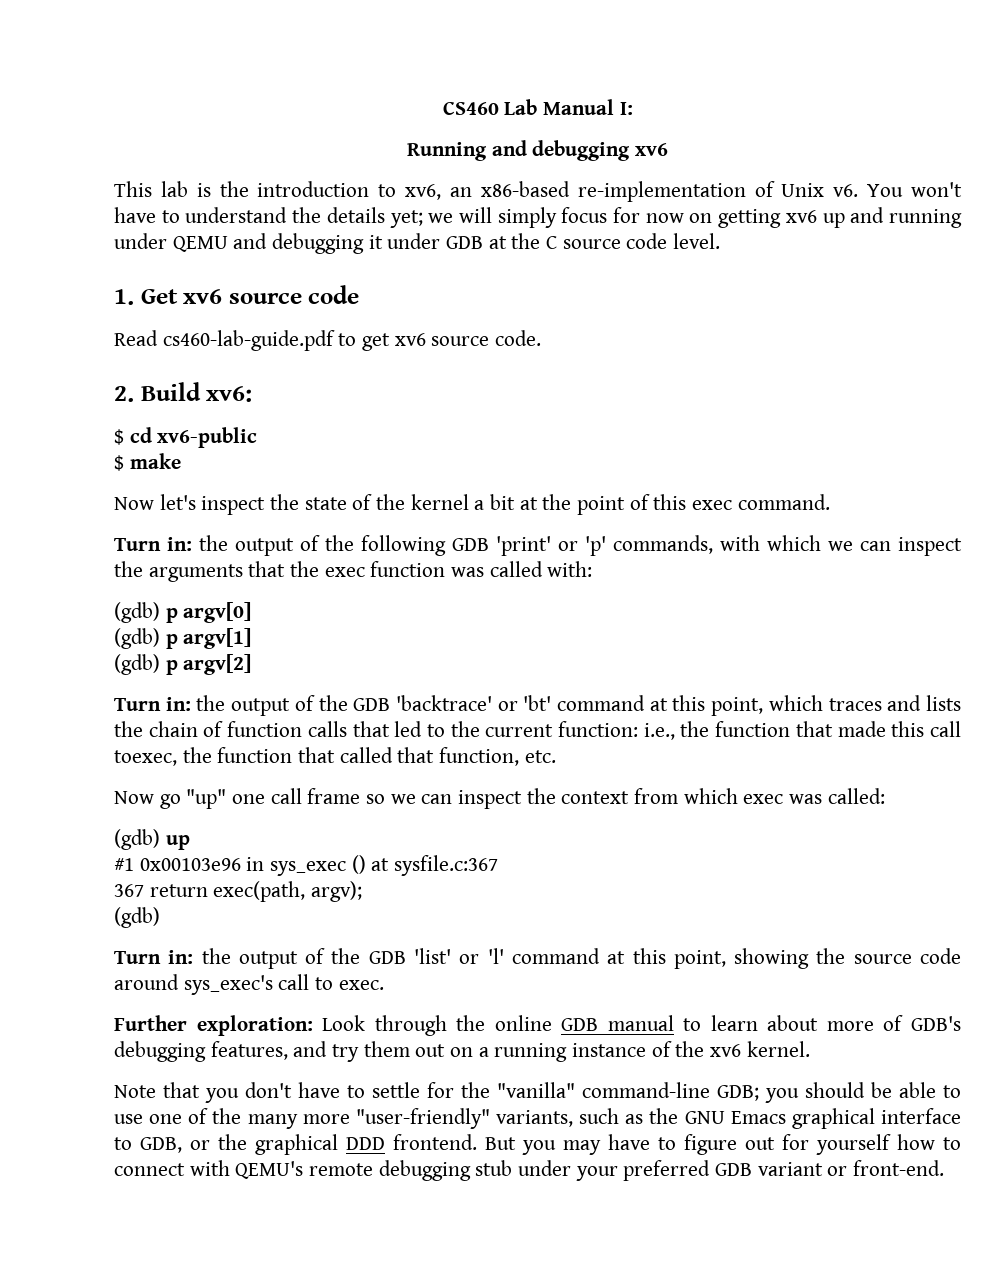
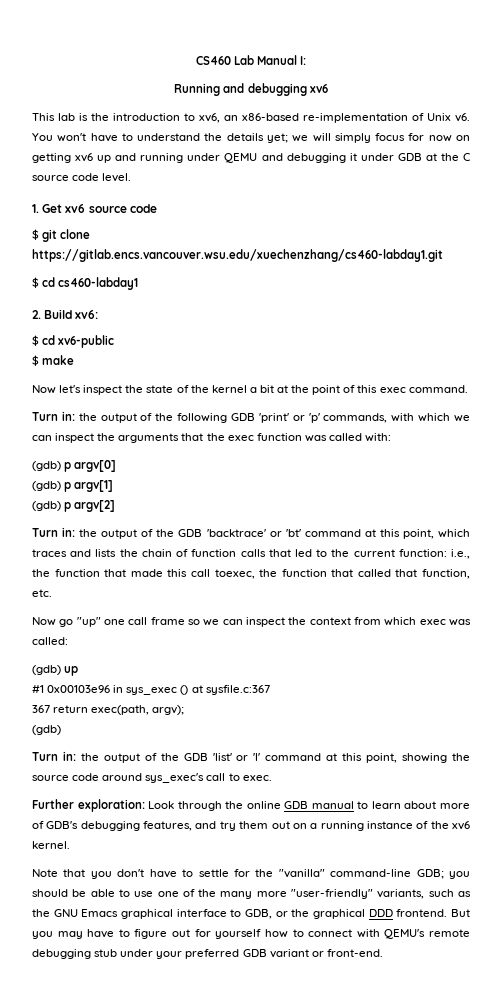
[114,330,542,351] Read cs460-lab-guide.pdf to get xv6 source code. -> [32,229,91,242] [32,249,443,262] [32,277,139,290] $ git clone https://gitlab.encs.vancouver.wsu.edu/xuechenzhang/cs460-labday1.git // $ cd cs460-labday1

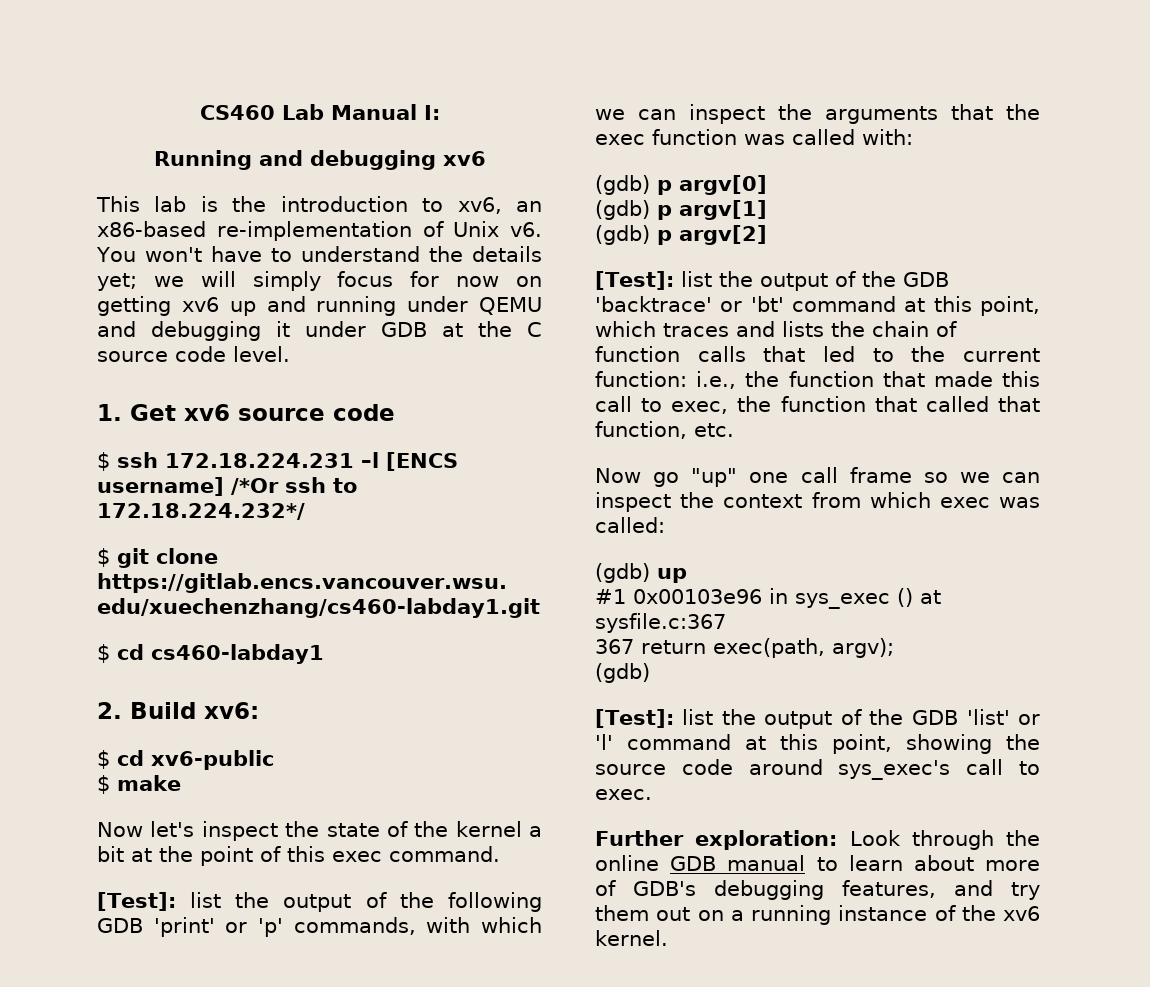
(157, 208) none -> [97,452,458,471] [97,477,357,496] [97,503,305,520] // $ ssh 172.18.224.231 –l [ENCS username] /*Or ssh to 172.18.224.232*/
[32,411,75,421] Turn in: -> [97,892,222,911] [Test]: list
[32,527,76,537] Turn in: -> [595,271,712,290] [Test]: list
[214,569,255,579] toexec, -> [641,398,729,414] to exec,
[32,751,76,761] Turn in: -> [595,709,714,728] [Test]: list
[32,869,471,879] [32,889,472,899] [32,909,471,919] [32,929,471,939] [32,949,383,959] // Note that you don't have to settle for the "vanilla" command-line GDB; you should be able to use one of the many more "user-friendly" variants, such as the GNU Emacs graphical interface to GDB, or the graphical DDD frontend. But you may have to figure out for yourself how to connect with QEMU's remote debugging stub under your preferred GDB variant or front-end. -> (668, 938) none

